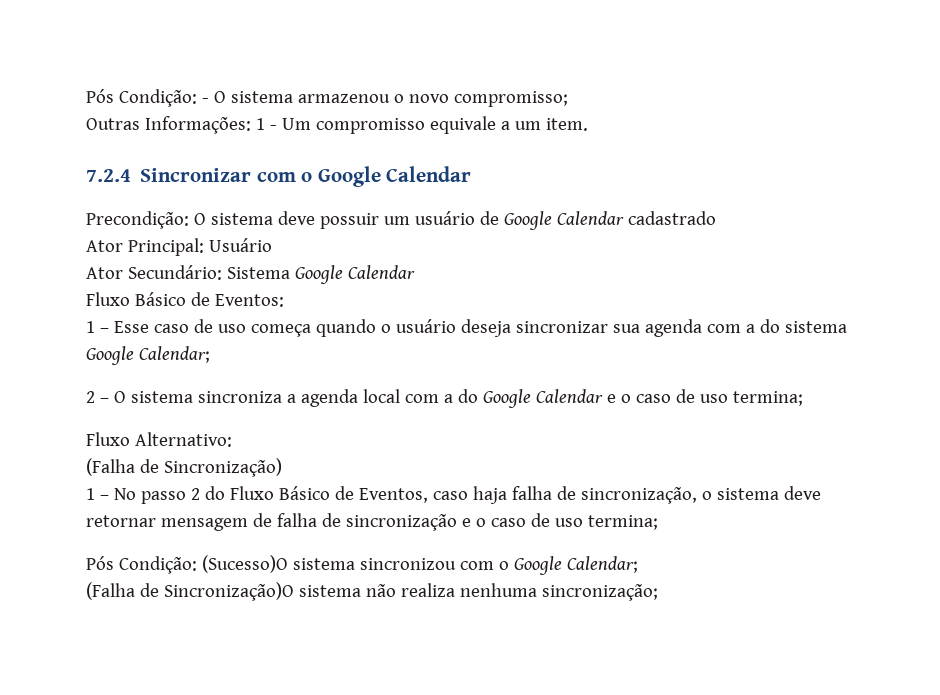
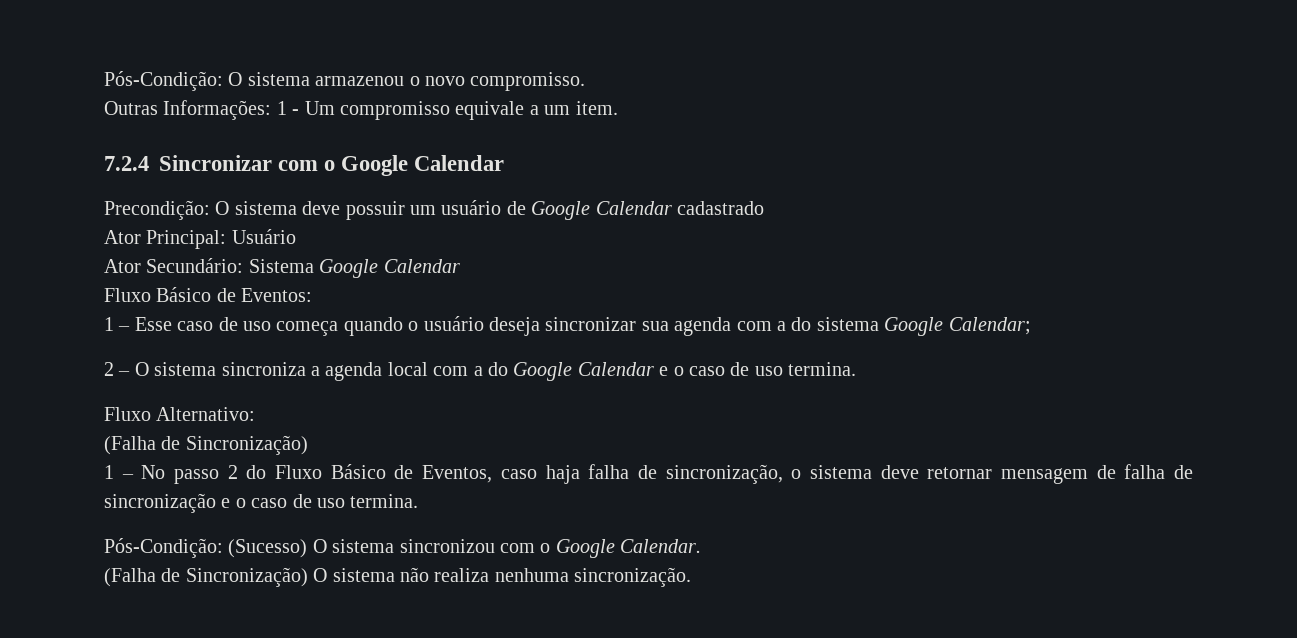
[86,89,209,107] Pós Condição: - -> [104,71,223,91] Pós-Condição:
[453,91,568,107] compromisso; -> [470,72,586,91] compromisso.
[732,391,803,406] termina; -> [788,362,857,376] termina.
[587,515,658,530] [86,555,288,574] termina; // Pós Condição: (Sucesso)O -> [350,494,419,508] [104,538,327,558] termina. // Pós-Condição: (Sucesso) O
[566,556,638,573] [86,582,294,601] Calendar; // (Falha de Sincronização)O -> [620,539,702,553] [104,567,328,587] Calendar. // (Falha de Sincronização) O
[541,584,658,601] sincronização; -> [574,567,692,587] sincronização.

